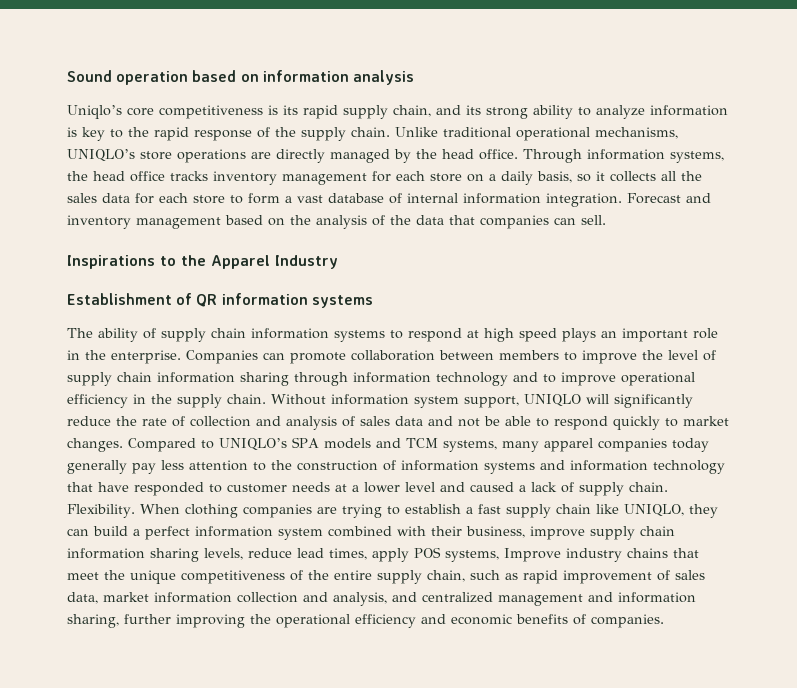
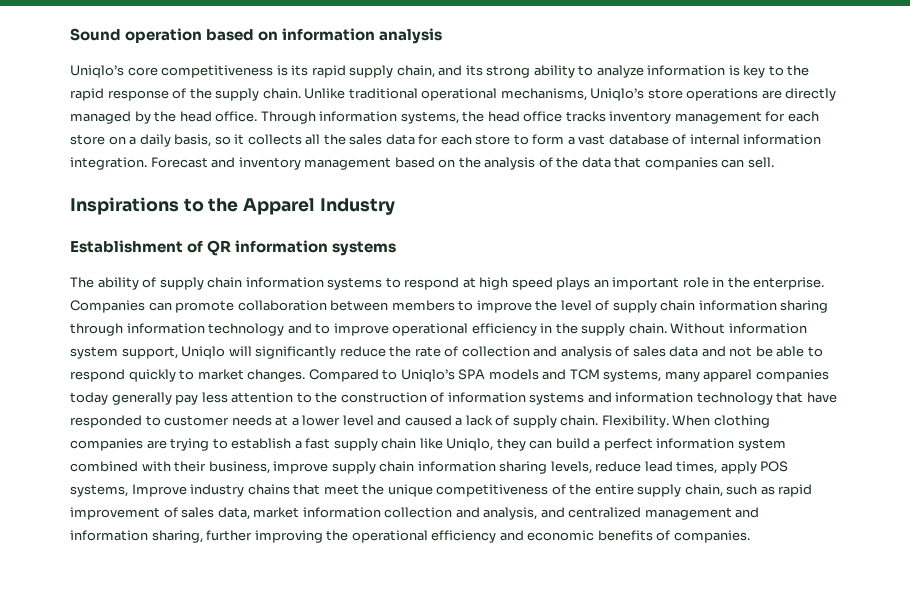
[67,149,135,162] UNIQLO’s -> [590,88,645,101] Uniqlo’s
[524,394,581,407] UNIQLO -> [181,346,226,359] Uniqlo
[219,438,287,451] UNIQLO’s -> [400,369,455,382] Uniqlo’s
[623,504,684,517] UNIQLO, -> [446,438,494,451] Uniqlo,

